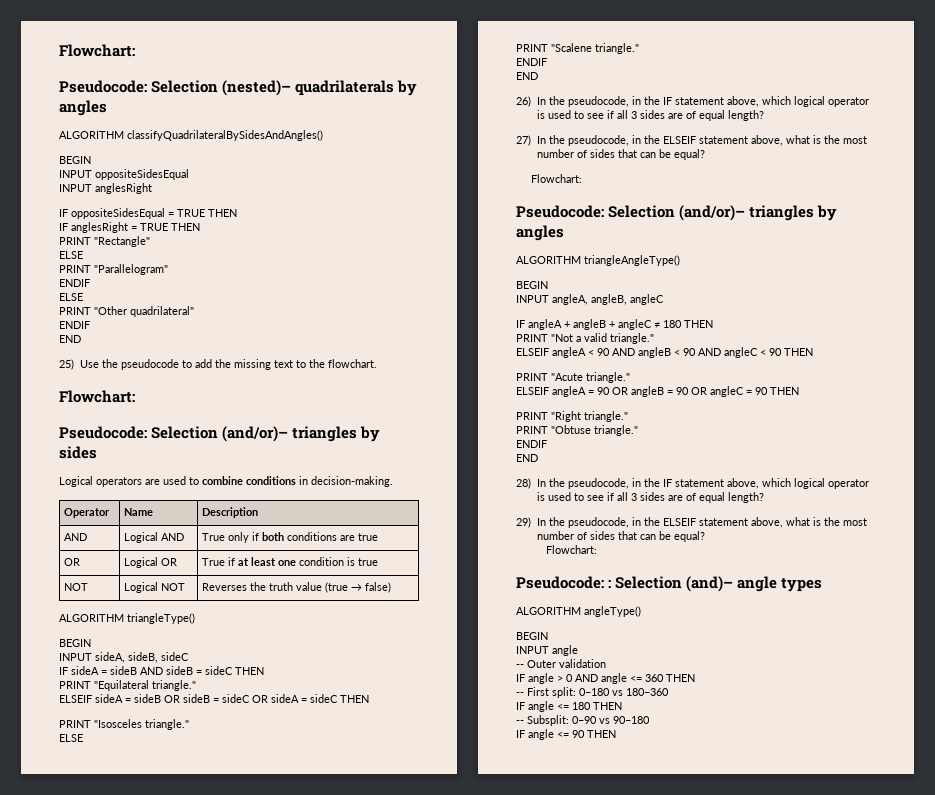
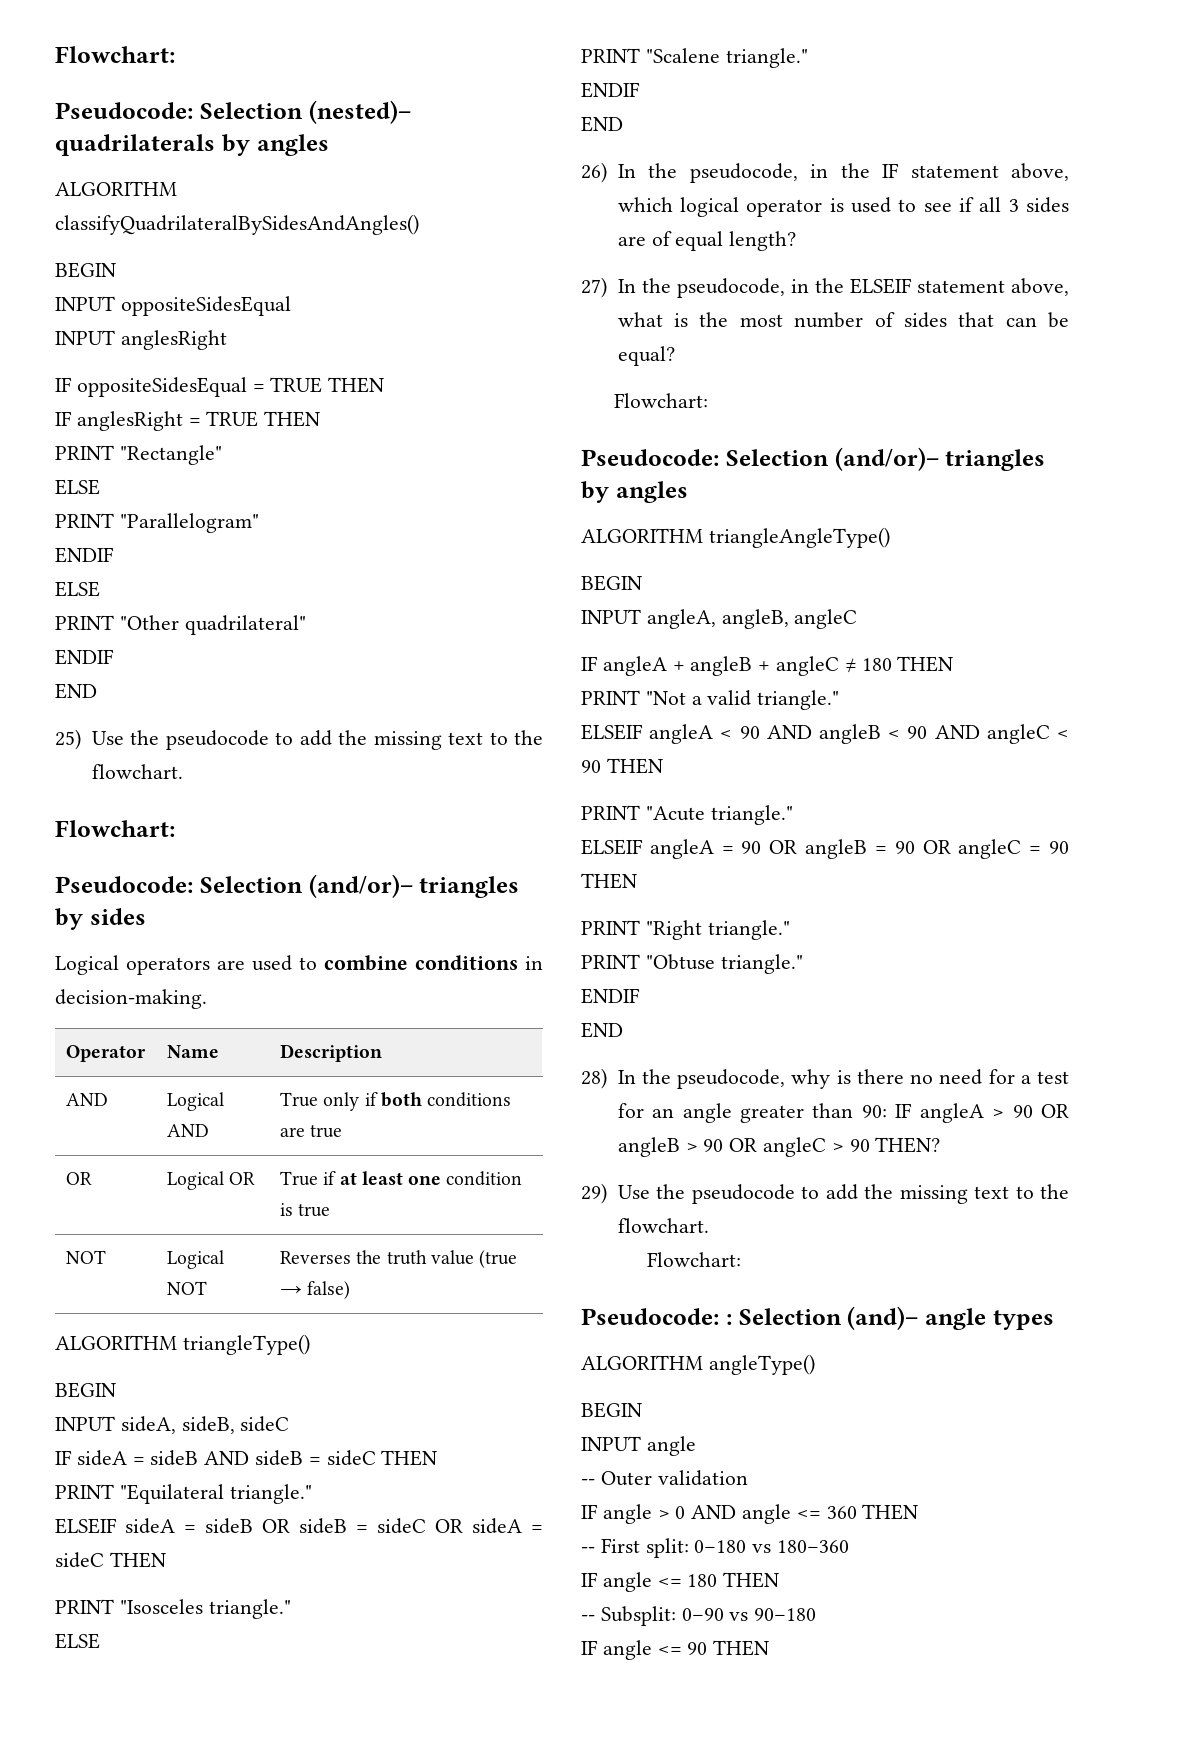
[631,478,869,489] [536,492,764,503] [516,517,867,528] [536,531,705,542] in the IF statement above, which logical operator is used to see if all 3 sides are of equal length? // 29) In the pseudocode, in the ELSEIF statement above, what is the most number of sides that can be equal? -> [791,1069,1069,1089] [617,1103,1069,1123] [617,1137,941,1157] [581,1183,1069,1204] [617,1218,709,1233] why is there no need for a test for an angle greater than 90: IF angleA > 90 OR angleB > 90 OR angleC > 90 THEN? // 29) Use the pseudocode to add the missing text to the flowchart.

